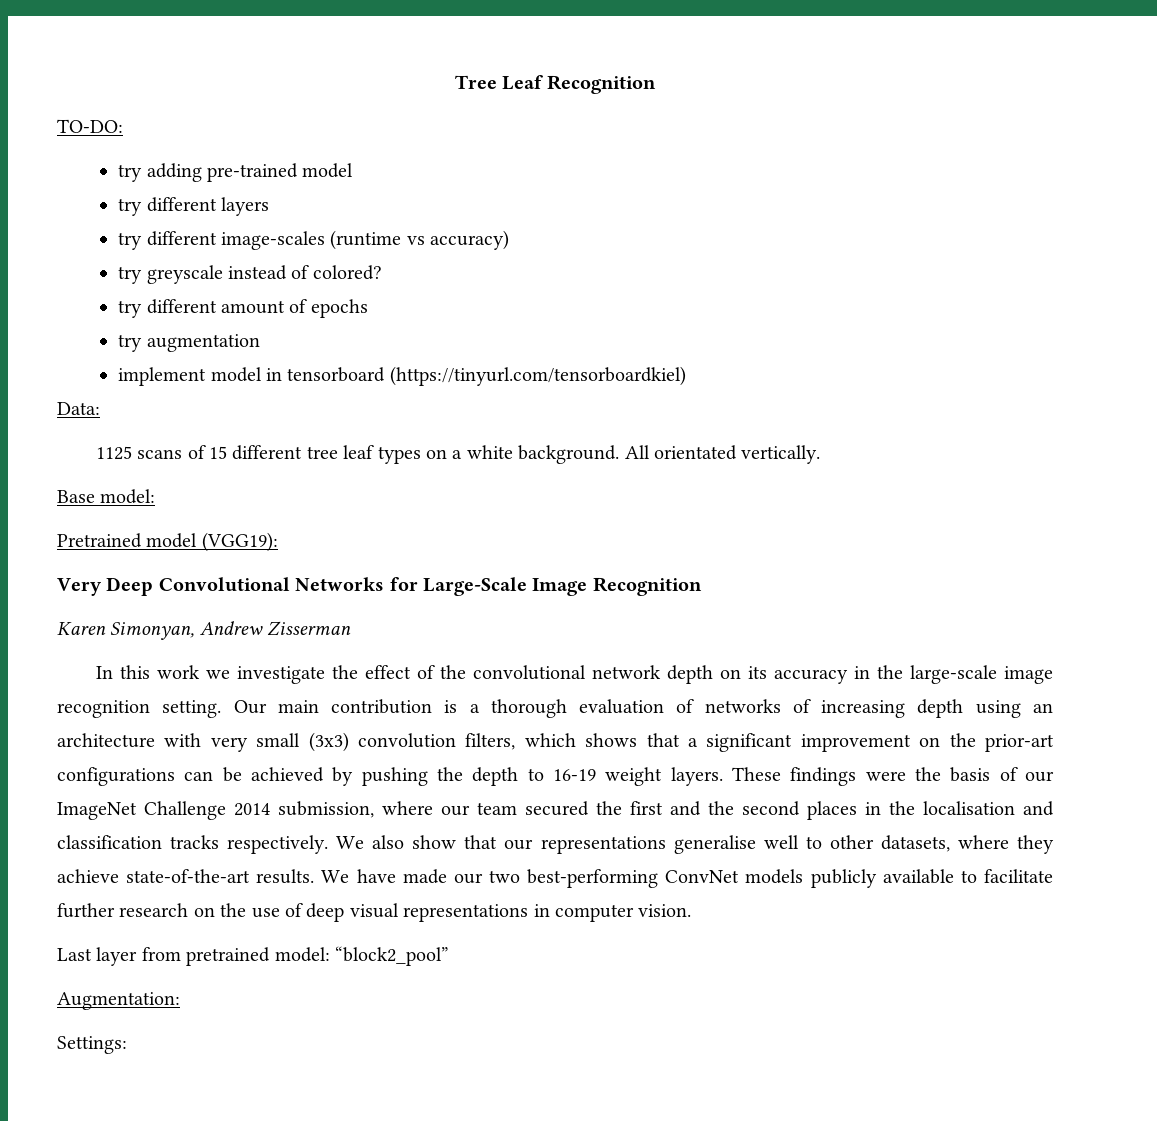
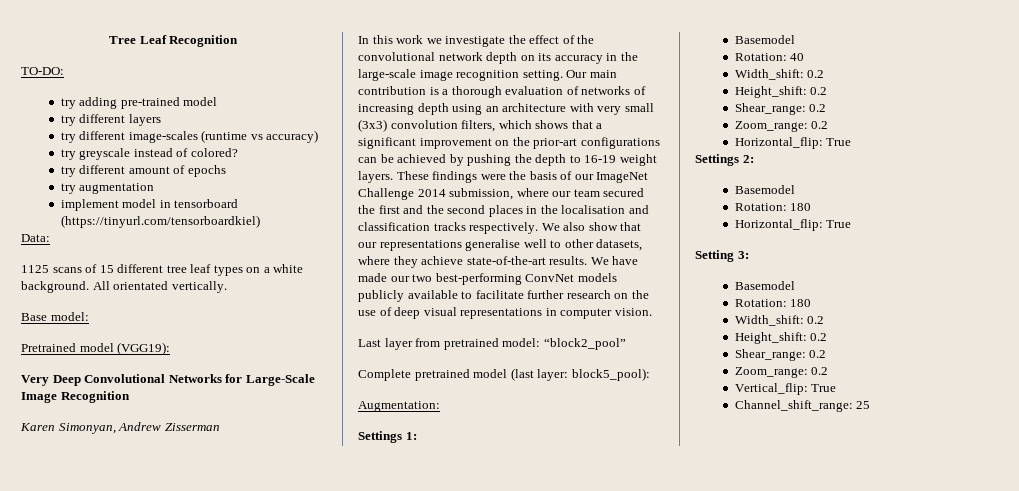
[57,992,180,1010] [57,1036,127,1054] Augmentation: // Settings: -> [358,368,650,381] [358,401,440,412] [358,431,417,443] [734,35,795,44] [734,53,805,61] [734,69,825,80] [734,86,828,98] [734,103,827,115] [734,121,829,132] [734,137,852,149] [695,154,754,166] [734,185,795,194] [734,203,812,211] [734,219,852,231] [695,250,749,262] [734,281,795,290] [734,299,812,307] [734,315,825,326] [734,332,828,344] [734,349,827,361] [734,367,829,378] [734,383,837,395] [734,400,871,412] Complete pretrained model (last layer: block5_pool): // Augmentation: // Settings 1: // Basemodel // Rotation: 40 // Width_shift: 0.2 // Height_shift: 0.2 // Shear_range: 0.2 // Zoom_range: 0.2 // Horizontal_flip: True // Settings 2: // Basemodel // Rotation: 180 // Horizontal_flip: True // Setting 3: // Basemodel // Rotation: 180 // Width_shift: 0.2 // Height_shift: 0.2 // Shear_range: 0.2 // Zoom_range: 0.2 // Vertical_flip: True // Channel_shift_range: 25

